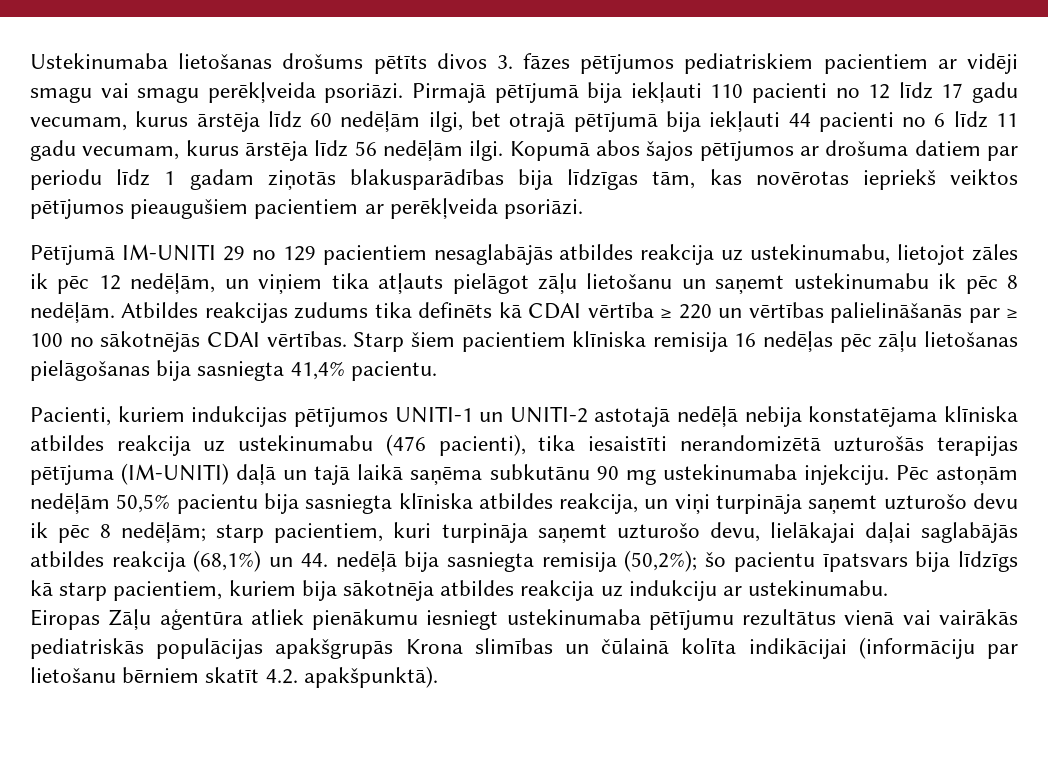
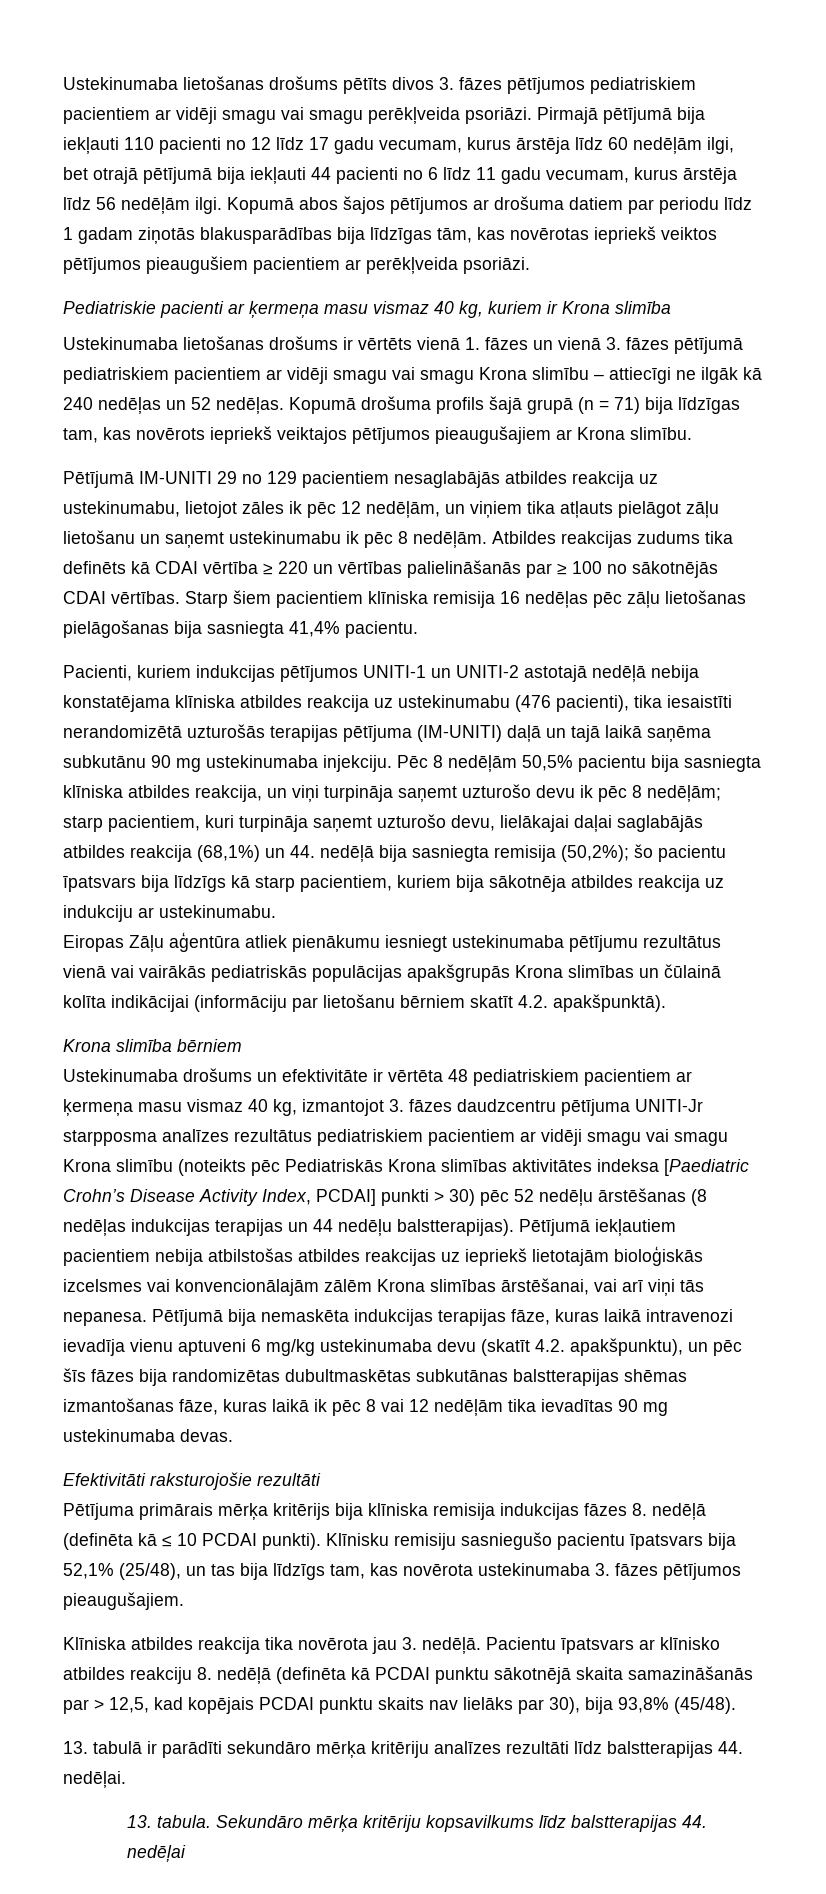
(584, 209) none -> [63,301,671,318] [63,336,743,354] [63,367,762,384] [63,396,740,414] [63,426,692,444] // Pediatriskie pacienti ar ķermeņa masu vismaz 40 kg, kuriem ir Krona slimība // Ustekinumaba lietošanas drošums ir vērtēts vienā 1. fāzes un vienā 3. fāzes pētījumā pediatriskiem pacientiem ar vidēji smagu vai smagu Krona slimību – attiecīgi ne ilgāk kā 240 nedēļas un 52 nedēļas. Kopumā drošuma profils šajā grupā (n = 71) bija līdzīgas tam, kas novērots iepriekš veiktajos pētījumos pieaugušajiem ar Krona slimību.
[936,466,1019,485] astoņām -> [433,755,443,768] 8
(438, 677) none -> [63,1039,242,1052] [63,1068,692,1086] [63,1099,703,1116] [63,1129,728,1146] [63,1159,749,1176] [63,1188,707,1206] [63,1219,676,1236] [63,1246,703,1266] [63,1278,704,1296] [63,1309,733,1326] [63,1338,742,1356] [63,1368,687,1386] [63,1398,668,1416] [63,1429,233,1442] [63,1472,321,1490] [63,1503,706,1520] [63,1532,736,1550] [63,1563,741,1580] [63,1592,184,1610] [63,1637,720,1654] [63,1666,753,1684] [63,1697,736,1714] [63,1741,743,1758] [63,1771,126,1788] [126,1815,707,1832] [126,1845,186,1862] // Krona slimība bērniem // Ustekinumaba drošums un efektivitāte ir vērtēta 48 pediatriskiem pacientiem ar ķermeņa masu vismaz 40 kg, izmantojot 3. fāzes daudzcentru pētījuma UNITI-Jr starpposma analīzes rezultātus pediatriskiem pacientiem ar vidēji smagu vai smagu Krona slimību (noteikts pēc Pediatriskās Krona slimības aktivitātes indeksa [Paediatric Crohn’s Disease Activity Index, PCDAI] punkti > 30) pēc 52 nedēļu ārstēšanas (8 nedēļas indukcijas terapijas un 44 nedēļu balstterapijas). Pētījumā iekļautiem pacientiem nebija atbilstošas atbildes reakcijas uz iepriekš lietotajām bioloģiskās izcelsmes vai konvencionālajām zālēm Krona slimības ārstēšanai, vai arī viņi tās nepanesa. Pētījumā bija nemaskēta indukcijas terapijas fāze, kuras laikā intravenozi ievadīja vienu aptuveni 6 mg/kg ustekinumaba devu (skatīt 4.2. apakšpunktu), un pēc šīs fāzes bija randomizētas dubultmaskētas subkutānas balstterapijas shēmas izmantošanas fāze, kuras laikā ik pēc 8 vai 12 nedēļām tika ievadītas 90 mg ustekinumaba devas. // Efektivitāti raksturojošie rezultāti // Pētījuma primārais mērķa kritērijs bija klīniska remisija indukcijas fāzes 8. nedēļā (definēta kā ≤ 10 PCDAI punkti). Klīnisku remisiju sasniegušo pacientu īpatsvars bija 52,1% (25/48), un tas bija līdzīgs tam, kas novērota ustekinumaba 3. fāzes pētījumos pieaugušajiem. // Klīniska atbildes reakcija tika novērota jau 3. nedēļā. Pacientu īpatsvars ar klīnisko atbildes reakciju 8. nedēļā (definēta kā PCDAI punktu sākotnējā skaita samazināšanās par > 12,5, kad kopējais PCDAI punktu skaits nav lielāks par 30), bija 93,8% (45/48). // 13. tabulā ir parādīti sekundāro mērķa kritēriju analīzes rezultāti līdz balstterapijas 44. nedēļai. // 13. tabula. Sekundāro mērķa kritēriju kopsavilkums līdz balstterapijas 44. nedēļai

